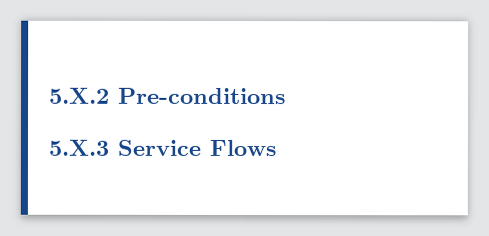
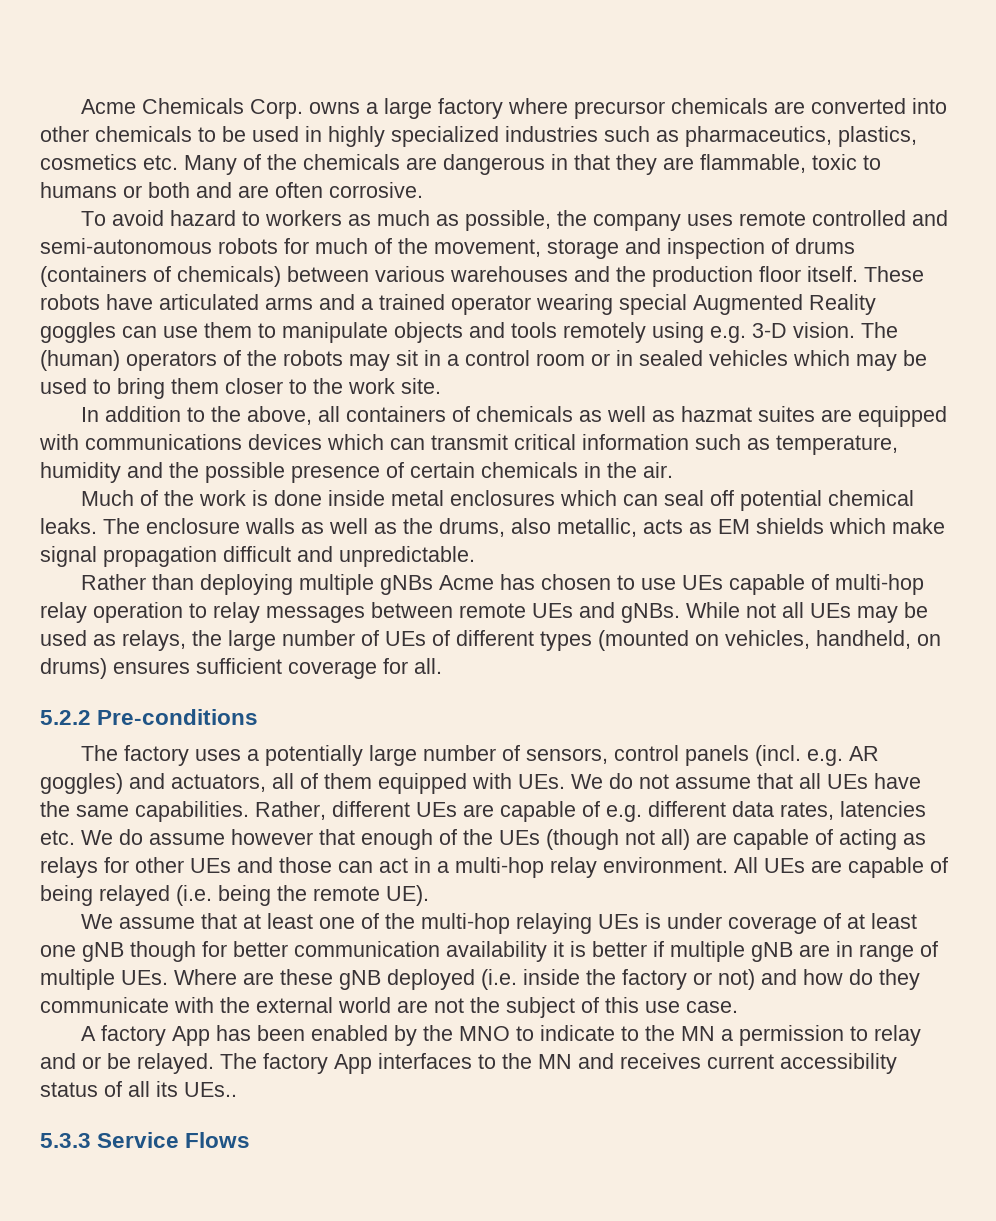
[49,87,286,105] [48,139,109,156] 5.X.2 Pre-conditions // 5.X.3 -> [80,98,947,119] [40,126,917,147] [40,154,881,175] [40,182,423,198] [80,210,948,231] [40,238,855,259] [40,266,924,287] [40,294,876,315] [40,322,898,343] [40,350,927,371] [40,378,441,399] [80,406,947,427] [39,434,898,455] [40,462,673,483] [80,490,914,511] [40,518,945,537] [40,546,475,567] [80,574,924,595] [40,602,928,623] [40,630,941,651] [40,658,442,679] [40,709,259,725] [80,745,879,766] [40,773,921,794] [40,801,926,822] [40,829,926,850] [40,857,948,878] [40,885,429,906] [80,913,917,934] [40,941,938,962] [40,969,920,990] [40,997,738,1018] [80,1025,921,1046] [40,1053,897,1074] [40,1081,237,1097] [40,1133,91,1148] Acme Chemicals Corp. owns a large factory where precursor chemicals are converted into other chemicals to be used in highly specialized industries such as pharmaceutics, plastics, cosmetics etc. Many of the chemicals are dangerous in that they are flammable, toxic to humans or both and are often corrosive. // To avoid hazard to workers as much as possible, the company uses remote controlled and semi-autonomous robots for much of the movement, storage and inspection of drums (containers of chemicals) between various warehouses and the production floor itself. These robots have articulated arms and a trained operator wearing special Augmented Reality goggles can use them to manipulate objects and tools remotely using e.g. 3-D vision. The (human) operators of the robots may sit in a control room or in sealed vehicles which may be used to bring them closer to the work site. // In addition to the above, all containers of chemicals as well as hazmat suites are equipped with communications devices which can transmit critical information such as temperature, humidity and the possible presence of certain chemicals in the air. // Much of the work is done inside metal enclosures which can seal off potential chemical leaks. The enclosure walls as well as the drums, also metallic, acts as EM shields which make signal propagation difficult and unpredictable. // Rather than deploying multiple gNBs Acme has chosen to use UEs capable of multi-hop relay operation to relay messages between remote UEs and gNBs. While not all UEs may be used as relays, the large number of UEs of different types (mounted on vehicles, handheld, on drums) ensures sufficient coverage for all. // 5.2.2 Pre-conditions // The factory uses a potentially large number of sensors, control panels (incl. e.g. AR goggles) and actuators, all of them equipped with UEs. We do not assume that all UEs have the same capabilities. Rather, different UEs are capable of e.g. different data rates, latencies etc. We do assume however that enough of the UEs (though not all) are capable of acting as relays for other UEs and those can act in a multi-hop relay environment. All UEs are capable of being relayed (i.e. being the remote UE). // We assume that at least one of the multi-hop relaying UEs is under coverage of at least one gNB though for better communication availability it is better if multiple gNB are in range of multiple UEs. Where are these gNB deployed (i.e. inside the factory or not) and how do they communicate with the external world are not the subject of this use case. // A factory App has been enabled by the MNO to indicate to the MN a permission to relay and or be relayed. The factory App interfaces to the MN and receives current accessibility status of all its UEs.. // 5.3.3

